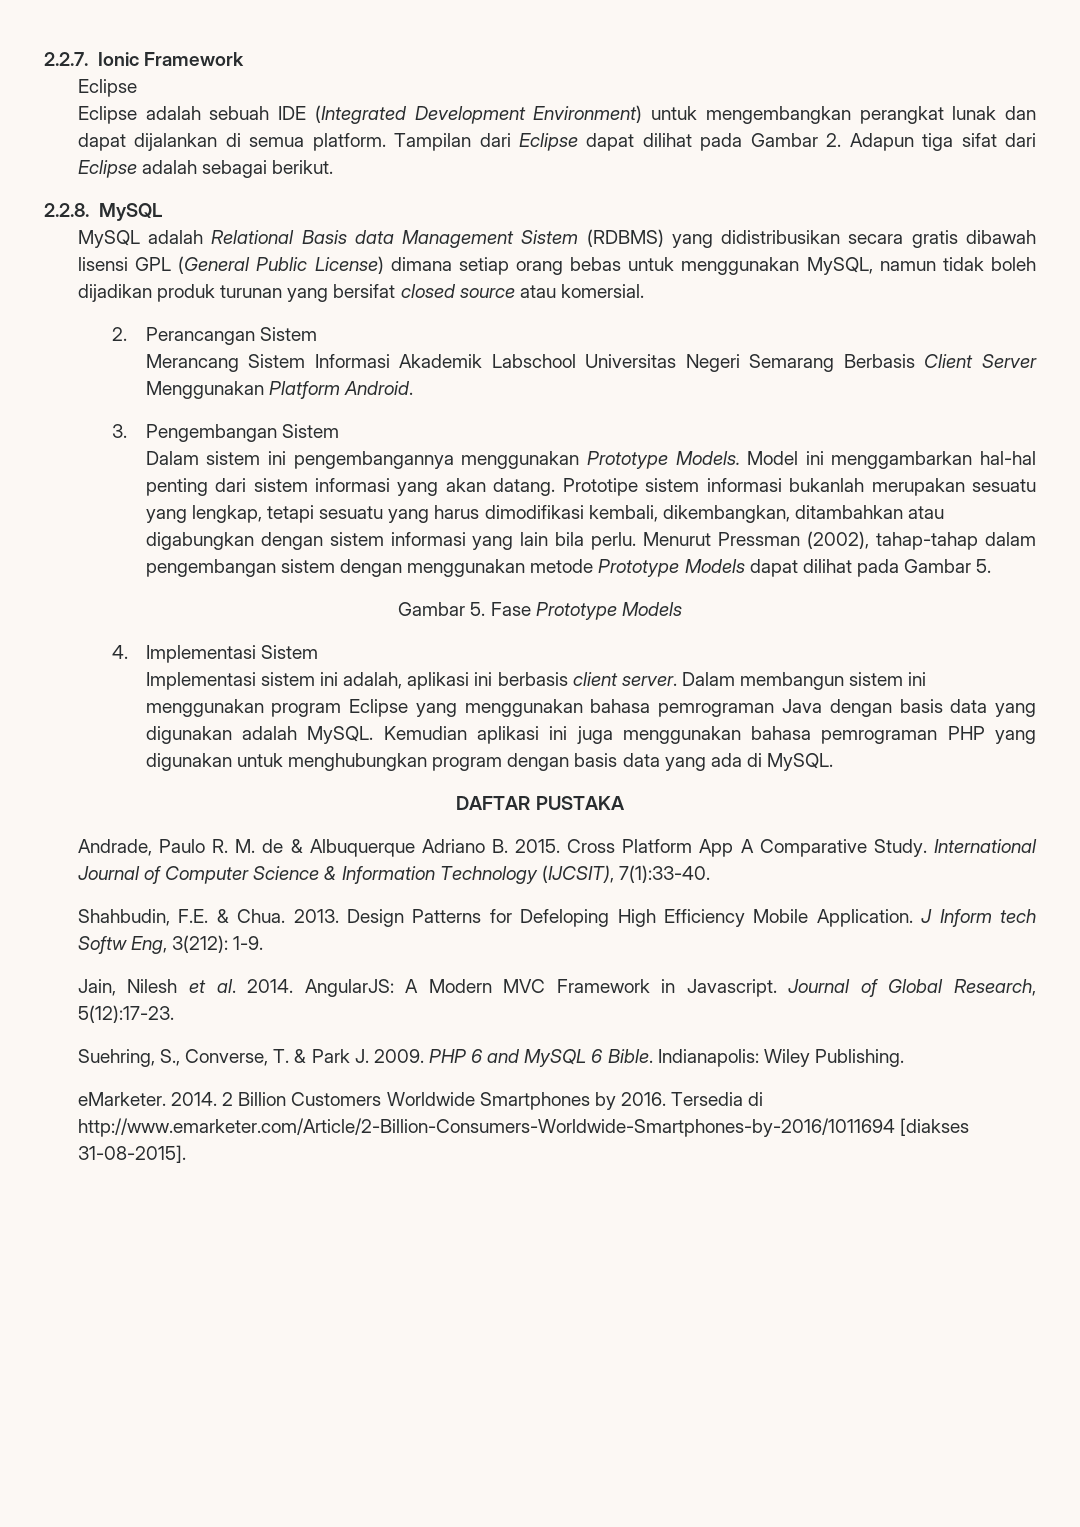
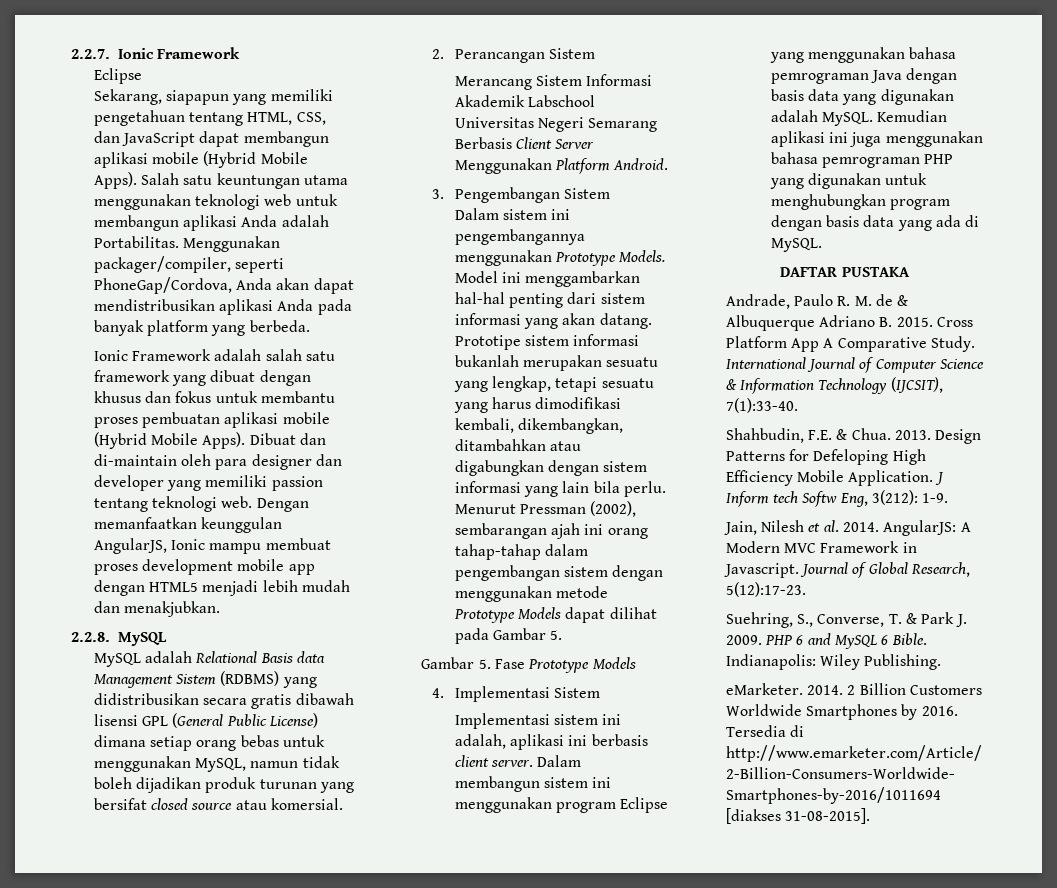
[77,105,1036,124] [77,133,1037,151] [77,160,334,178] Eclipse adalah sebuah IDE (Integrated Development Environment) untuk mengembangkan perangkat lunak dan dapat dijalankan di semua platform. Tampilan dari Eclipse dapat dilihat pada Gambar 2. Adapun tiga sifat dari Eclipse adalah sebagai berikut. -> [93,89,333,105] [93,110,326,126] [93,131,329,147] [93,151,308,168] [93,172,348,189] [93,194,338,210] [93,215,329,231] [93,236,280,252] [93,256,284,273] [93,277,354,294] [93,299,352,315] [93,320,310,336] [93,349,335,361] [93,370,311,386] [93,391,335,403] [93,412,330,428] [93,432,326,449] [93,454,342,470] [93,475,323,491] [93,496,309,512] [93,517,282,533] [93,538,331,554] [93,559,315,575] [93,580,350,596] [93,601,220,617] Sekarang, siapapun yang memiliki pengetahuan tentang HTML, CSS, dan JavaScript dapat membangun aplikasi mobile (Hybrid Mobile Apps). Salah satu keuntungan utama menggunakan teknologi web untuk membangun aplikasi Anda adalah Portabilitas. Menggunakan packager/compiler, seperti PhoneGap/Cordova, Anda akan dapat mendistribusikan aplikasi Anda pada banyak platform yang berbeda. // Ionic Framework adalah salah satu framework yang dibuat dengan khusus dan fokus untuk membantu proses pembuatan aplikasi mobile (Hybrid Mobile Apps). Dibuat dan di-maintain oleh para designer dan developer yang memiliki passion tentang teknologi web. Dengan memanfaatkan keunggulan AngularJS, Ionic mampu membuat proses development mobile app dengan HTML5 menjadi lebih mudah dan menakjubkan.
(870, 540) none -> [454,523,648,539] sembarangan ajah ini orang

